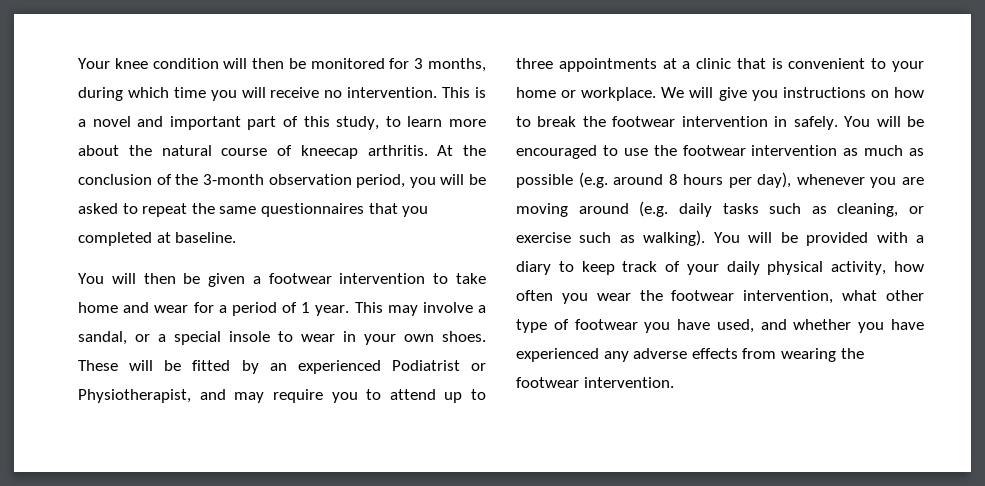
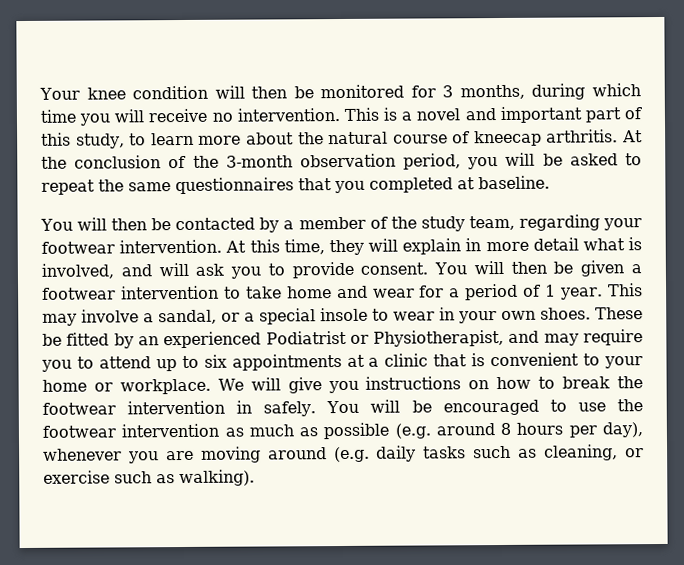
(201, 278) none -> [175,214,642,233] [41,237,642,256] [41,260,574,279] contacted by a member of the study team, regarding your footwear intervention. At this time, they will explain in more detail what is involved, and will ask you to provide consent. You will then be
[129,360,154,371] will -> (643, 313) none
[516,58,553,69] three -> [203,354,227,368] six
[713,232,924,246] [516,261,924,275] [516,290,924,304] [516,319,924,333] [516,348,864,362] [516,377,674,388] You will be provided with a diary to keep track of your daily physical activity, how often you wear the footwear intervention, what other type of footwear you have used, and whether you have experienced any adverse effects from wearing the footwear intervention. -> (255, 478) none

